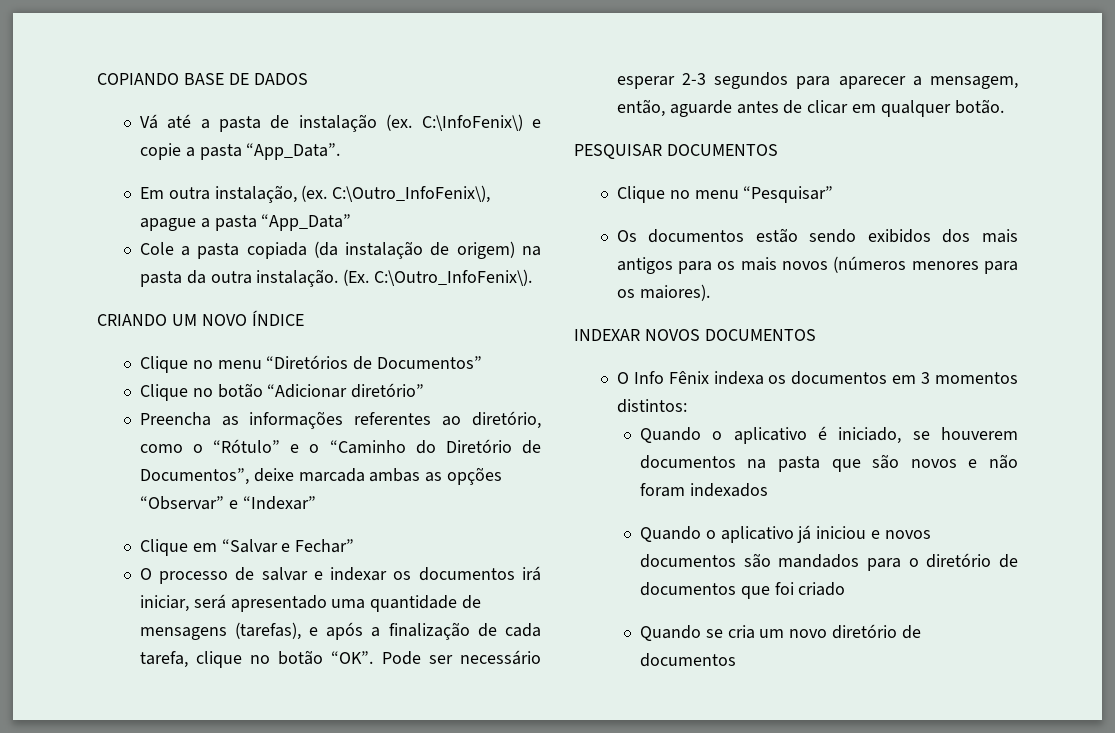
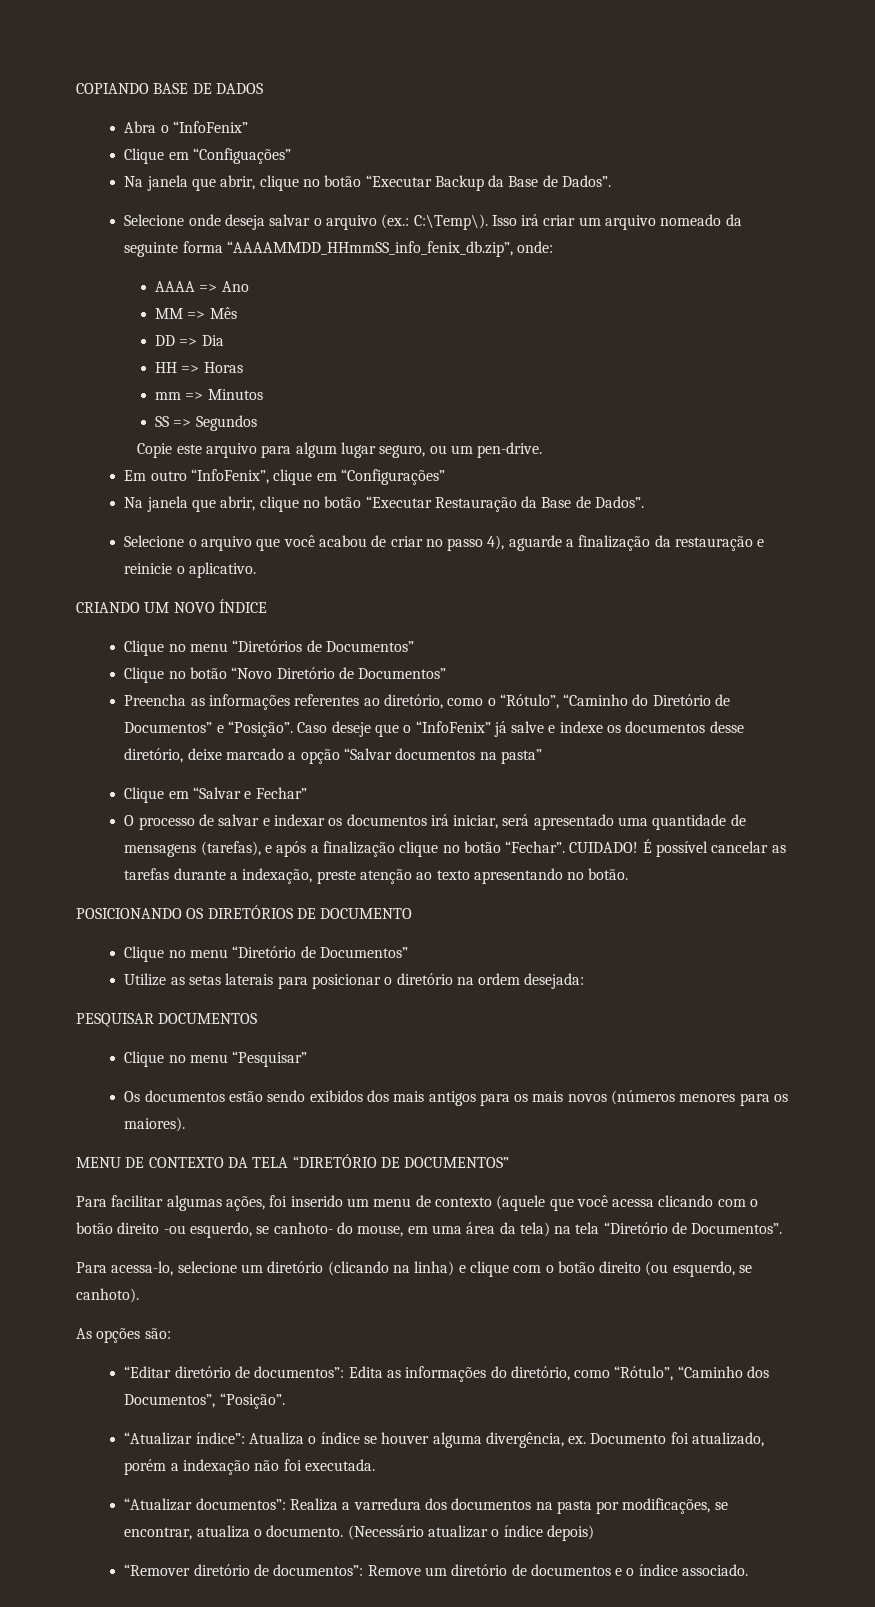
[139,114,541,132] [139,143,341,160] [139,185,491,203] [139,214,352,231] [139,241,541,259] [139,269,533,287] Vá até a pasta de instalação (ex. C:\InfoFenix\) e copie a pasta “App_Data”. // Em outra instalação, (ex. C:\Outro_InfoFenix\), apague a pasta “App_Data” // Cole a pasta copiada (da instalação de origem) na pasta da outra instalação. (Ex. C:\Outro_InfoFenix\). -> [124,121,248,133] [124,148,291,164] [124,175,612,191] [124,214,742,230] [124,241,554,257] [154,281,249,292] [154,307,237,319] [154,335,224,346] [154,362,243,373] [154,389,263,400] [154,415,257,431] [137,442,543,458] [124,469,445,485] [124,496,645,512] [124,535,765,551] [124,562,256,578] Abra o “InfoFenix” // Clique em “Configuações” // Na janela que abrir, clique no botão “Executar Backup da Base de Dados”. // Selecione onde deseja salvar o arquivo (ex.: C:\Temp\). Isso irá criar um arquivo nomeado da seguinte forma “AAAAMMDD_HHmmSS_info_fenix_db.zip”, onde: // AAAA => Ano // MM => Mês // DD => Dia // HH => Horas // mm => Minutos // SS => Segundos // Copie este arquivo para algum lugar seguro, ou um pen-drive. // Em outro “InfoFenix”, clique em “Configurações” // Na janela que abrir, clique no botão “Executar Restauração da Base de Dados”. // Selecione o arquivo que você acabou de criar no passo 4), aguarde a finalização da restauração e reinicie o aplicativo.
[267,383,425,398] “Adicionar diretório” -> [231,667,447,679] “Novo Diretório de Documentos”
[213,439,320,453] “Rótulo” e o -> [499,694,559,709] “Rótulo”,
[139,467,503,485] [139,496,316,510] Documentos”, deixe marcada ambas as opções “Observar” e “Indexar” -> [124,721,744,737] [124,748,542,764] Documentos” e “Posição”. Caso deseje que o “InfoFenix” já salve e indexe os documentos desse diretório, deixe marcado a opção “Salvar documentos na pasta”
[477,623,541,637] [139,650,541,668] [616,72,1018,89] [616,99,1004,117] de cada tarefa, clique no botão “OK”. Pode ser necessário esperar 2-3 segundos para aparecer a mensagem, então, aguarde antes de clicar em qualquer botão. -> [399,839,786,857] [124,868,629,884] [76,905,413,919] [124,946,408,962] [124,973,585,989] clique no botão “Fechar”. CUIDADO! É possível cancelar as tarefas durante a indexação, preste atenção ao texto apresentando no botão. // POSICIONANDO OS DIRETÓRIOS DE DOCUMENTO // Clique no menu “Diretório de Documentos” // Utilize as setas laterais para posicionar o diretório na ordem desejada:
[574,329,816,341] [616,371,1018,385] [616,399,687,413] [639,426,1018,444] [639,454,1018,472] [639,483,768,497] [639,525,931,543] [639,553,1018,571] [639,582,846,599] [639,624,921,641] [639,653,736,667] INDEXAR NOVOS DOCUMENTOS // O Info Fênix indexa os documentos em 3 momentos distintos: // Quando o aplicativo é iniciado, se houverem documentos na pasta que são novos e não foram indexados // Quando o aplicativo já iniciou e novos documentos são mandados para o diretório de documentos que foi criado // Quando se cria um novo diretório de documentos -> [76,1154,510,1168] [76,1195,759,1211] [76,1222,783,1238] [76,1261,753,1277] [76,1288,139,1303] [76,1328,171,1343] [124,1366,770,1382] [124,1393,285,1409] [124,1432,765,1448] [124,1459,375,1475] [124,1498,728,1514] [124,1525,594,1541] [124,1564,749,1576] MENU DE CONTEXTO DA TELA “DIRETÓRIO DE DOCUMENTOS” // Para facilitar algumas ações, foi inserido um menu de contexto (aquele que você acessa clicando com o botão direito -ou esquerdo, se canhoto- do mouse, em uma área da tela) na tela “Diretório de Documentos”. // Para acessa-lo, selecione um diretório (clicando na linha) e clique com o botão direito (ou esquerdo, se canhoto). // As opções são: // “Editar diretório de documentos”: Edita as informações do diretório, como “Rótulo”, “Caminho dos Documentos”, “Posição”. // “Atualizar índice”: Atualiza o índice se houver alguma divergência, ex. Documento foi atualizado, porém a indexação não foi executada. // “Atualizar documentos”: Realiza a varredura dos documentos na pasta por modificações, se encontrar, atualiza o documento. (Necessário atualizar o índice depois) // “Remover diretório de documentos”: Remove um diretório de documentos e o índice associado.

